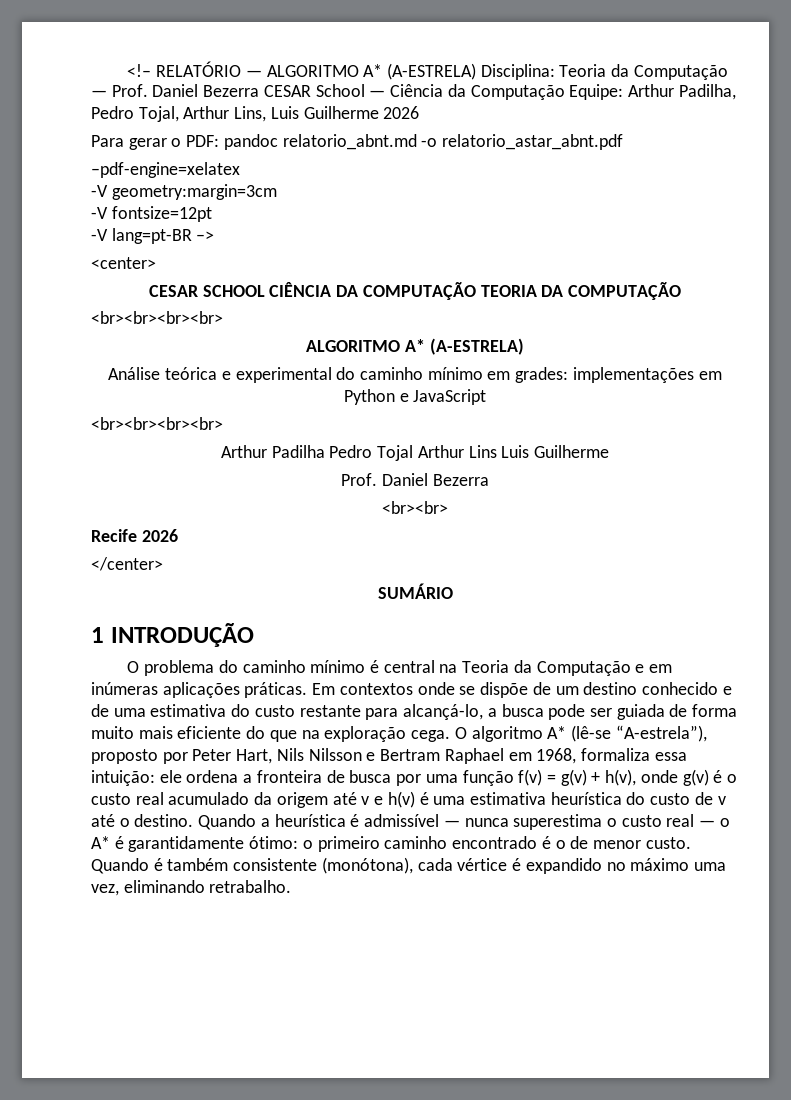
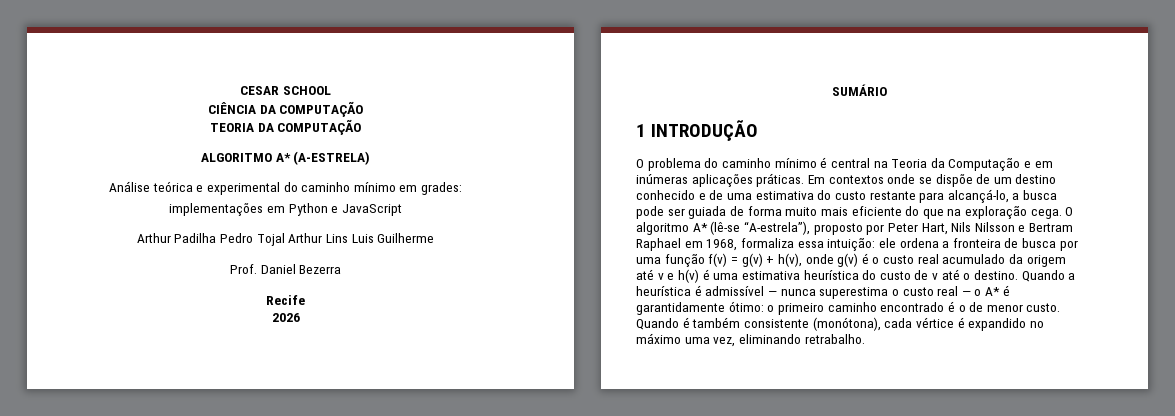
[127,61,728,80] [91,84,736,100] [91,106,420,122] [91,134,624,150] [91,162,240,178] [91,184,277,200] [91,206,212,222] [91,228,215,244] [91,257,156,269] <!– RELATÓRIO — ALGORITMO A* (A-ESTRELA) Disciplina: Teoria da Computação — Prof. Daniel Bezerra CESAR School — Ciência da Computação Equipe: Arthur Padilha, Pedro Tojal, Arthur Lins, Luis Guilherme 2026 // Para gerar o PDF: pandoc relatorio_abnt.md -o relatorio_astar_abnt.pdf // –pdf-engine=xelatex // -V geometry:margin=3cm // -V fontsize=12pt // -V lang=pt-BR –> // <center> // -> (240, 90) none
(265, 291) none -> (331, 90) //
(476, 291) none -> (364, 109) //
[91,311,223,324] // <br><br><br><br> -> (362, 127) none
(569, 375) none -> (463, 188) //
[91,417,223,430] // <br><br><br><br> -> (402, 210) none
[382,501,448,514] [91,529,178,542] [91,557,163,571] <br><br> // Recife 2026 // </center> -> [266,295,305,305] [271,313,300,322] Recife // 2026

